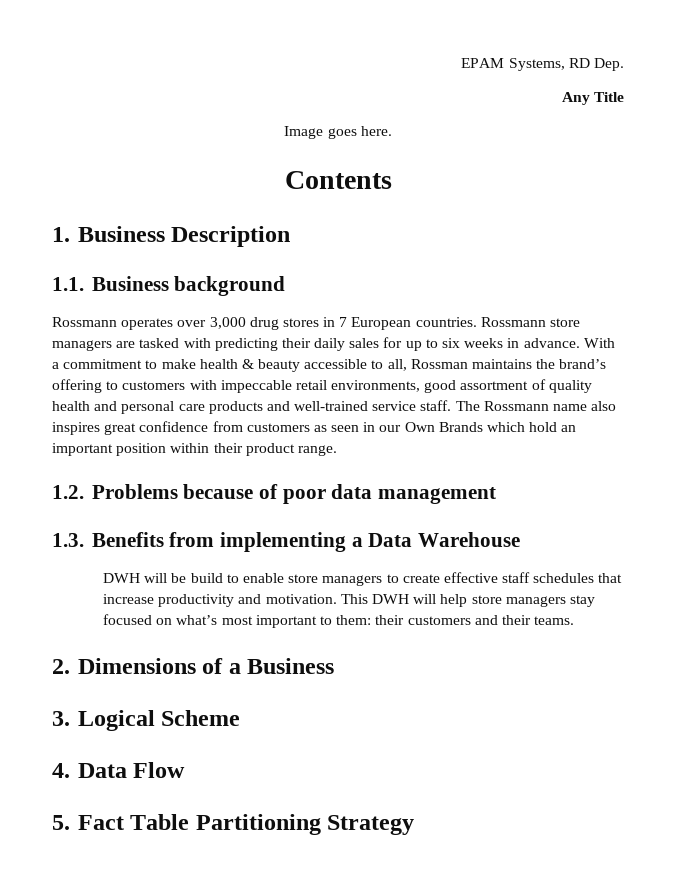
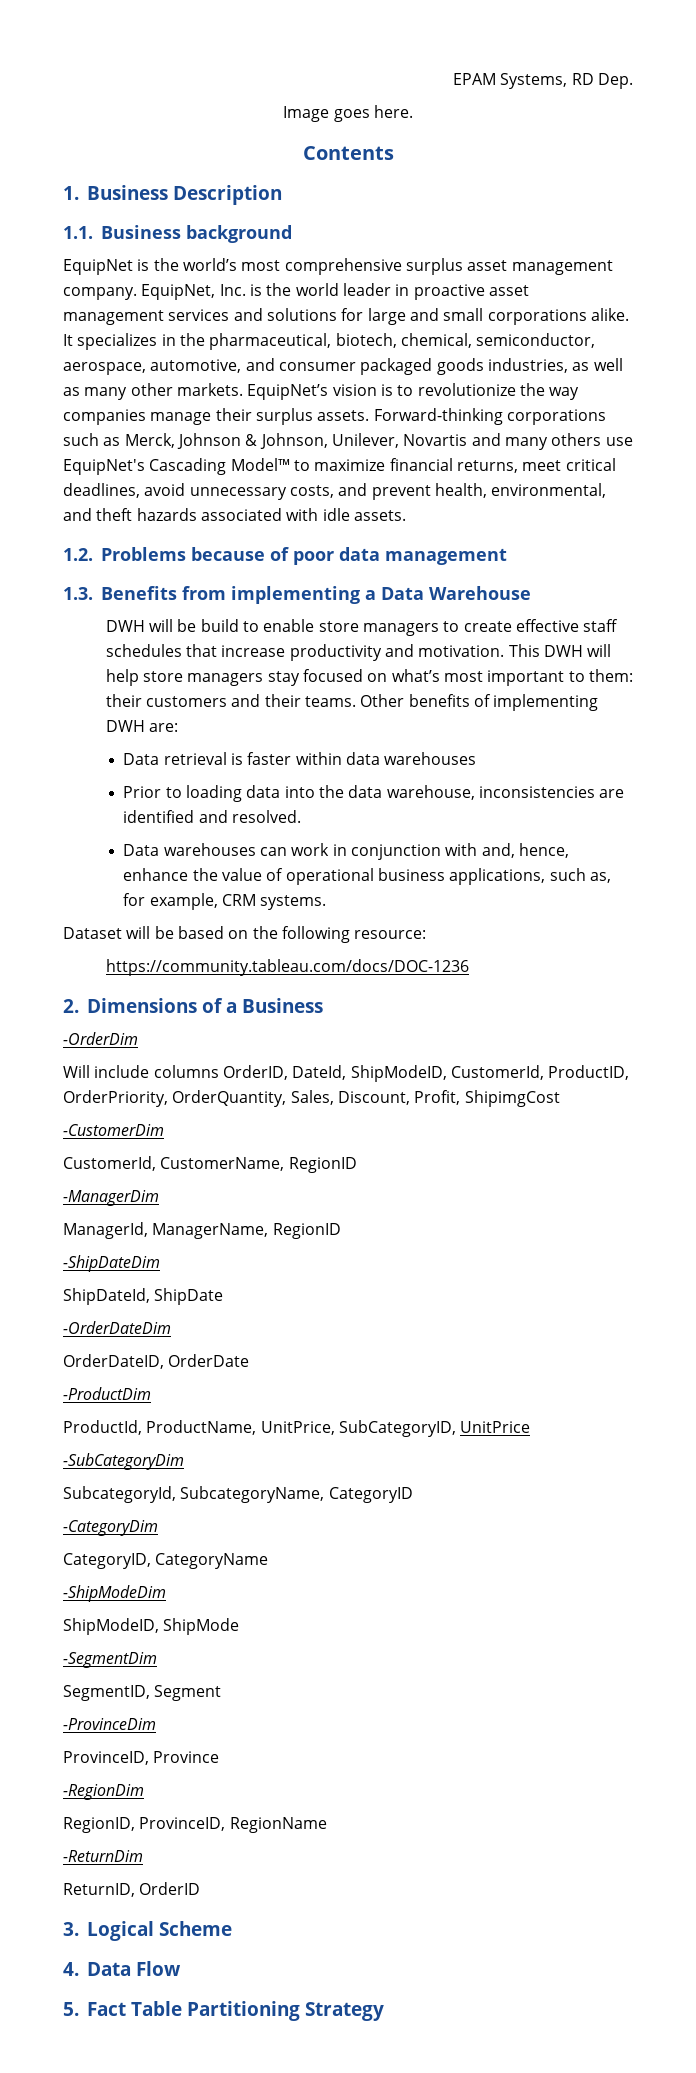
[561,92,624,105] // Any Title -> (634, 81) none
[52,317,581,330] [52,337,615,351] [52,359,607,372] [52,379,592,393] [52,400,617,414] [52,421,577,435] [52,443,337,456] Rossmann operates over 3,000 drug stores in 7 European countries. Rossmann store managers are tasked with predicting their daily sales for up to six weeks in advance. With a commitment to make health & beauty accessible to all, Rossman maintains the brand’s offering to customers with impeccable retail environments, good assortment of quality health and personal care products and well-trained service staff. The Rossmann name also inspires great confidence from customers as seen in our Own Brands which hold an important position within their product range. -> [63,258,613,275] [63,283,529,300] [63,308,629,325] [63,333,596,350] [63,358,623,375] [63,383,580,400] [63,408,606,425] [63,433,633,450] [63,458,616,475] [63,483,607,500] [63,508,406,521] EquipNet is the world’s most comprehensive surplus asset management company. EquipNet, Inc. is the world leader in proactive asset management services and solutions for large and small corporations alike. It specializes in the pharmaceutical, biotech, chemical, semiconductor, aerospace, automotive, and consumer packaged goods industries, as well as many other markets. EquipNet’s vision is to revolutionize the way companies manage their surplus assets. Forward-thinking corporations such as Merck, Johnson & Johnson, Unilever, Novartis and many others use EquipNet's Cascading Model™ to maximize financial returns, meet critical deadlines, avoid unnecessary costs, and prevent health, environmental, and theft hazards associated with idle assets.
(575, 620) none -> [360,694,599,711] [105,720,179,732] [123,752,477,765] [123,785,625,802] [123,810,301,823] [123,843,569,860] [123,868,611,885] [123,893,327,910] [63,926,427,943] [105,959,469,976] Other benefits of implementing DWH are: // Data retrieval is faster within data warehouses // Prior to loading data into the data warehouse, inconsistencies are identified and resolved. // Data warehouses can work in conjunction with and, hence, enhance the value of operational business applications, such as, for example, CRM systems. // Dataset will be based on the following resource: // https://community.tableau.com/docs/DOC-1236
(335, 666) none -> [63,1032,138,1045] [63,1065,630,1082] [63,1090,560,1107] [63,1124,164,1136] [63,1156,357,1173] [63,1190,159,1206] [63,1222,341,1239] [63,1255,160,1272] [63,1288,224,1305] [63,1321,171,1334] [63,1354,250,1369] [63,1387,151,1400] [63,1420,531,1437] [63,1453,184,1470] [63,1486,413,1503] [63,1520,158,1536] [63,1553,269,1569] [63,1585,166,1602] [63,1618,240,1635] [63,1652,157,1668] [63,1685,222,1701] [63,1718,156,1730] [63,1751,220,1765] [63,1784,144,1800] [63,1817,327,1833] [63,1850,143,1862] [63,1882,201,1897] // -OrderDim // Will include columns OrderID, DateId, ShipModeID, CustomerId, ProductID, OrderPriority, OrderQuantity, Sales, Discount, Profit, ShipimgCost // -CustomerDim // CustomerId, CustomerName, RegionID // -ManagerDim // ManagerId, ManagerName, RegionID // -ShipDateDim // ShipDateId, ShipDate // -OrderDateDim // OrderDateID, OrderDate // -ProductDim // ProductId, ProductName, UnitPrice, SubCategoryID, UnitPrice // -SubCategoryDim // SubcategoryId, SubcategoryName, CategoryID // -CategoryDim // CategoryID, CategoryName // -ShipModeDim // ShipModeID, ShipMode // -SegmentDim // SegmentID, Segment // -ProvinceDim // ProvinceID, Province // -RegionDim // RegionID, ProvinceID, RegionName // -ReturnDim // ReturnID, OrderID

